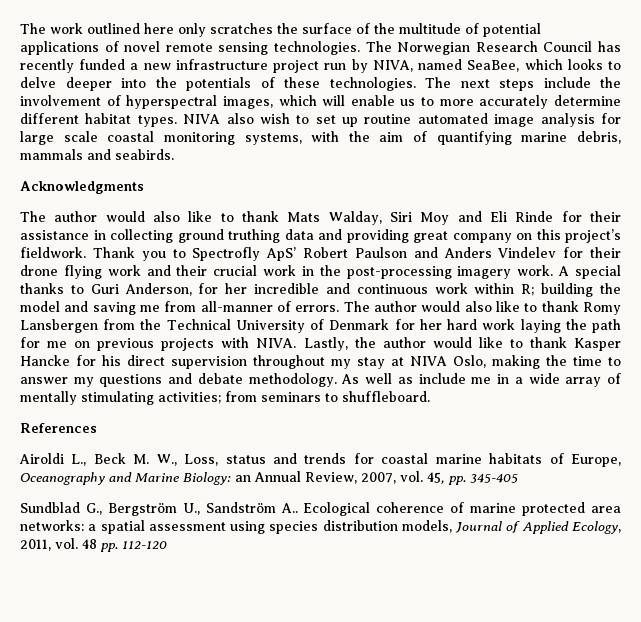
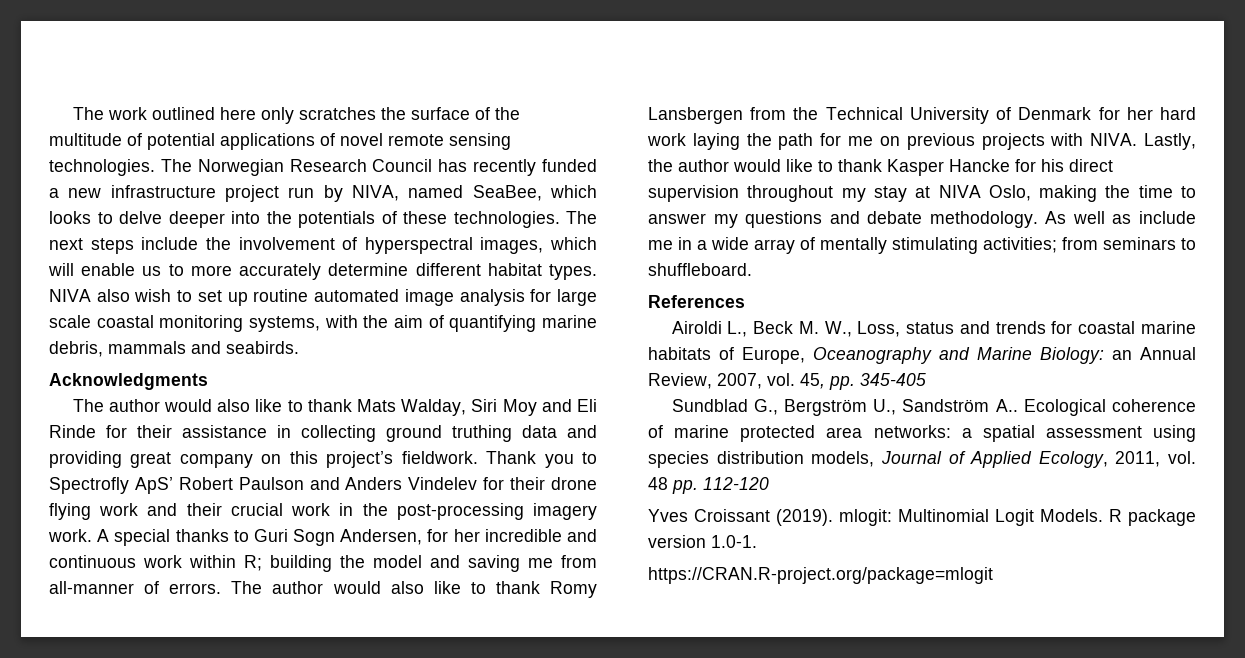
[124,283,192,296] Anderson, -> [293,529,423,546] Sogn Andersen,
(167, 545) none -> [648,509,1196,526] [648,535,757,548] [648,567,993,584] // Yves Croissant (2019). mlogit: Multinomial Logit Models. R package version 1.0-1. // https://CRAN.R-project.org/package=mlogit

